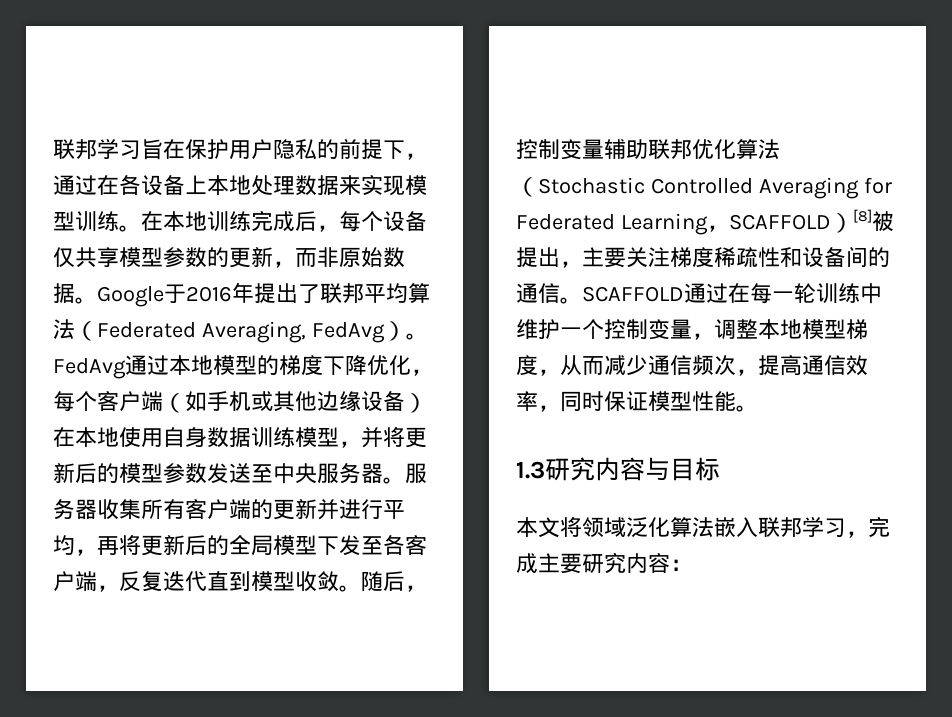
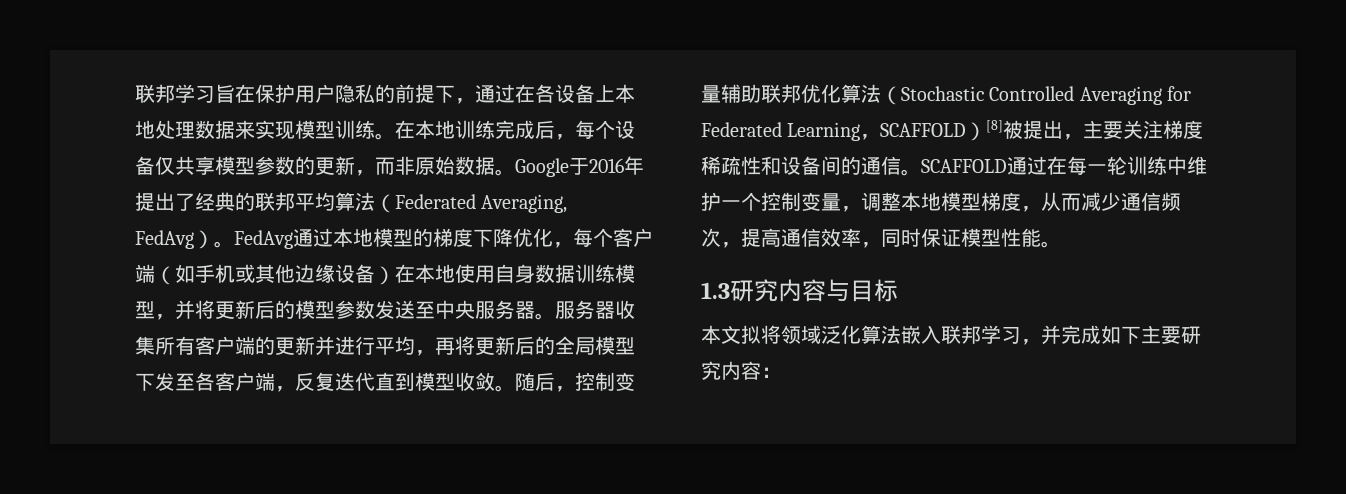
(320, 294) none -> [195,192,255,211] 经典的
(560, 527) none -> [741,325,761,344] 拟
[868,516,890,537] [516,553,538,573] 完成 -> [1041,325,1141,345] 并完成如下

